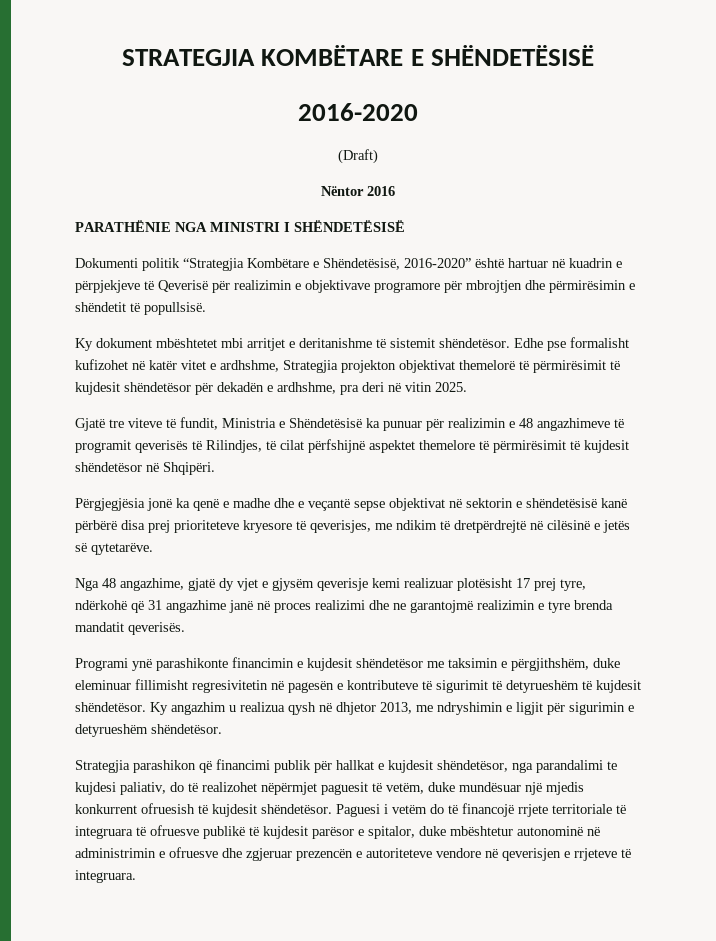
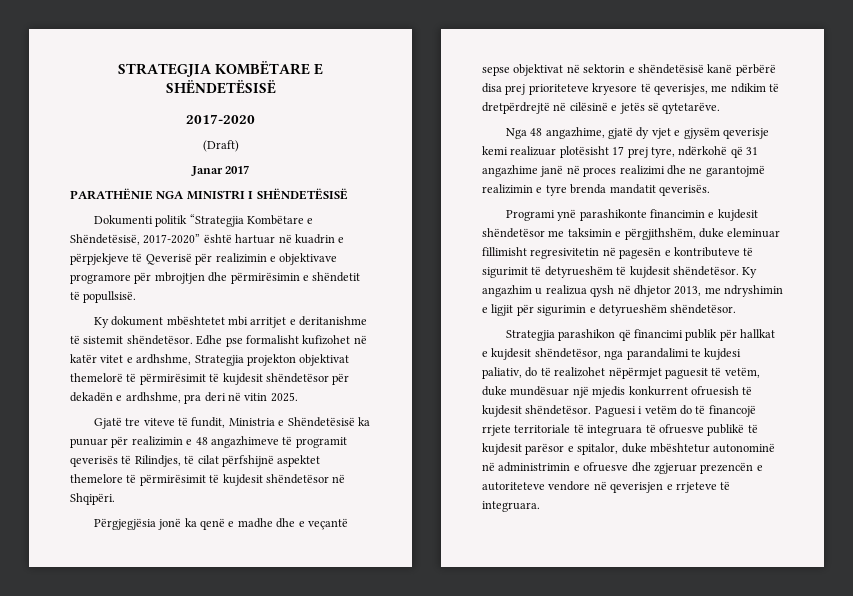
[298,103,418,121] 2016-2020 -> [186,114,255,124] 2017-2020
[321,186,395,196] Nëntor 2016 -> [190,165,250,176] Janar 2017
[404,258,471,268] 2016-2020” -> [143,234,201,244] 2017-2020”

